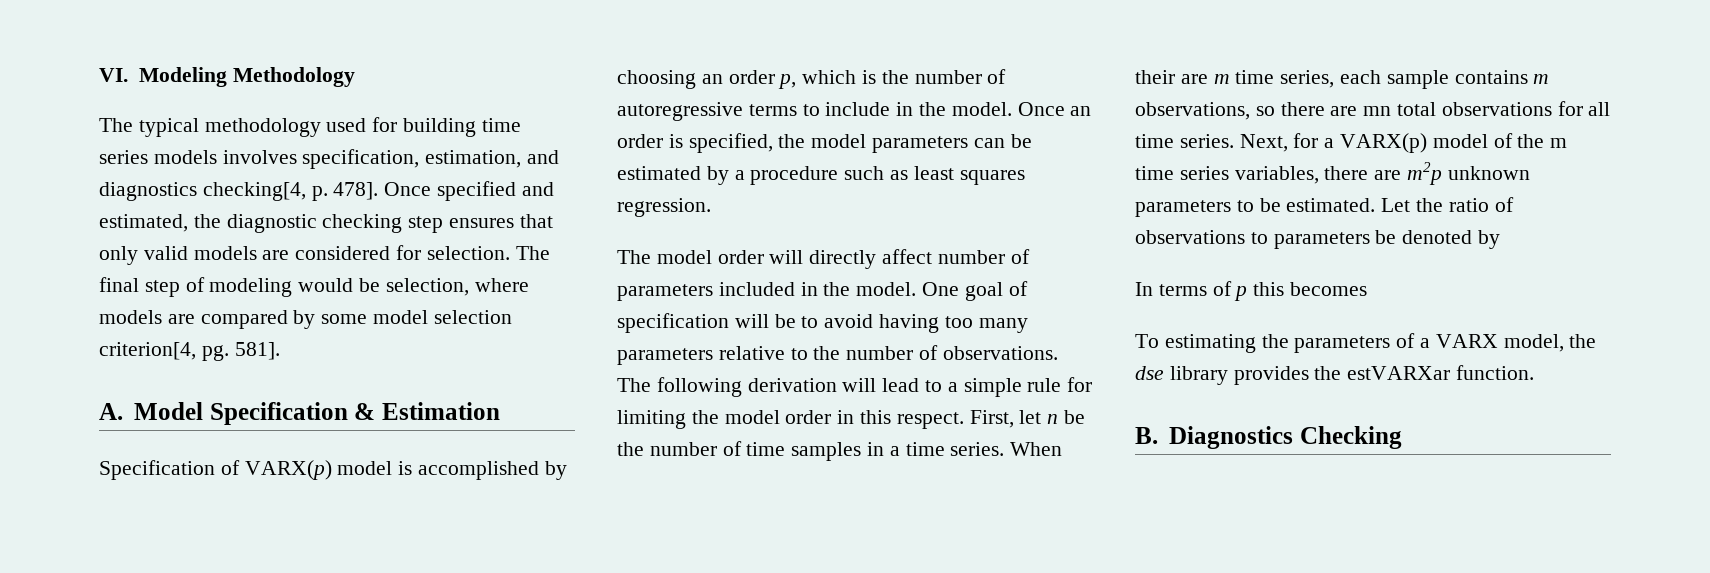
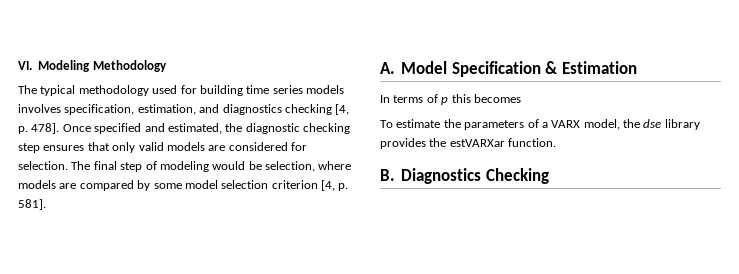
[202,182,306,201] checking[4, -> [284,104,350,115] checking [4,
[99,342,229,361] criterion[4, pg. -> [271,180,349,191] criterion [4, p.
[99,460,567,480] [617,69,1007,89] [617,102,1092,121] [617,133,1032,153] [617,166,1025,185] [617,198,711,217] [617,249,1030,269] [617,281,1028,301] [617,313,1028,333] [617,345,1058,365] [617,377,1093,397] [617,410,1086,429] [617,441,1063,461] [1135,70,1550,89] [1135,101,1611,120] [1135,133,1568,153] [1135,162,1530,185] [1135,197,1514,217] [1135,230,1501,249] // Specification of VARX(p) model is accomplished by choosing an order p, which is the number of autoregressive terms to include in the model. Once an order is specified, the model parameters can be estimated by a procedure such as least squares regression. // The model order will directly affect number of parameters included in the model. One goal of specification will be to avoid having too many parameters relative to the number of observations. The following derivation will lead to a simple rule for limiting the model order in this respect. First, let n be the number of time samples in a time series. When their are m time series, each sample contains m observations, so there are mn total observations for all time series. Next, for a VARX(p) model of the m time series variables, there are m2p unknown parameters to be estimated. Let the ratio of observations to parameters be denoted by -> (638, 67) none
[1164,334,1256,353] estimating -> [396,119,441,128] estimate

